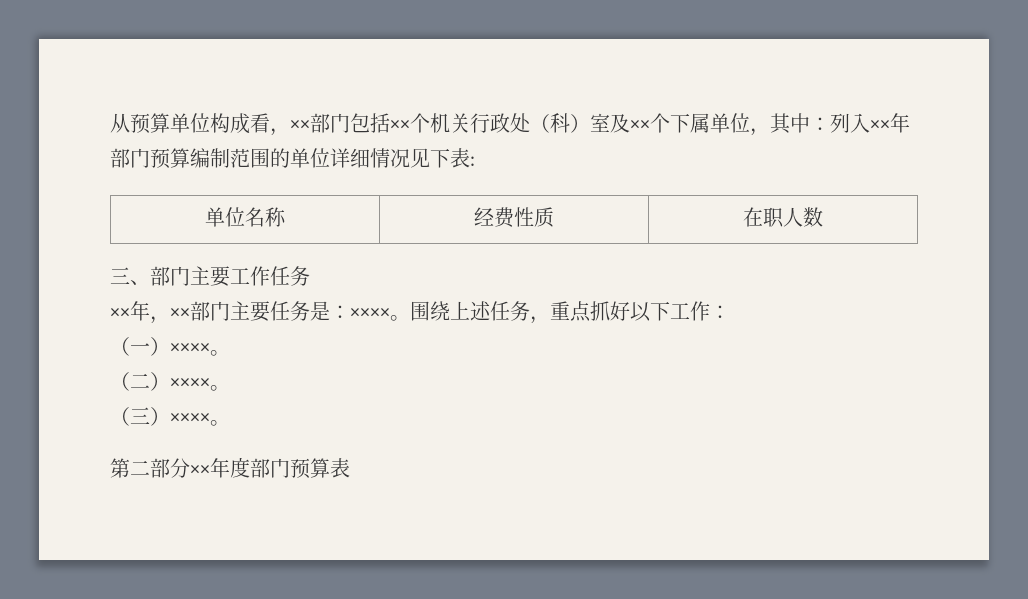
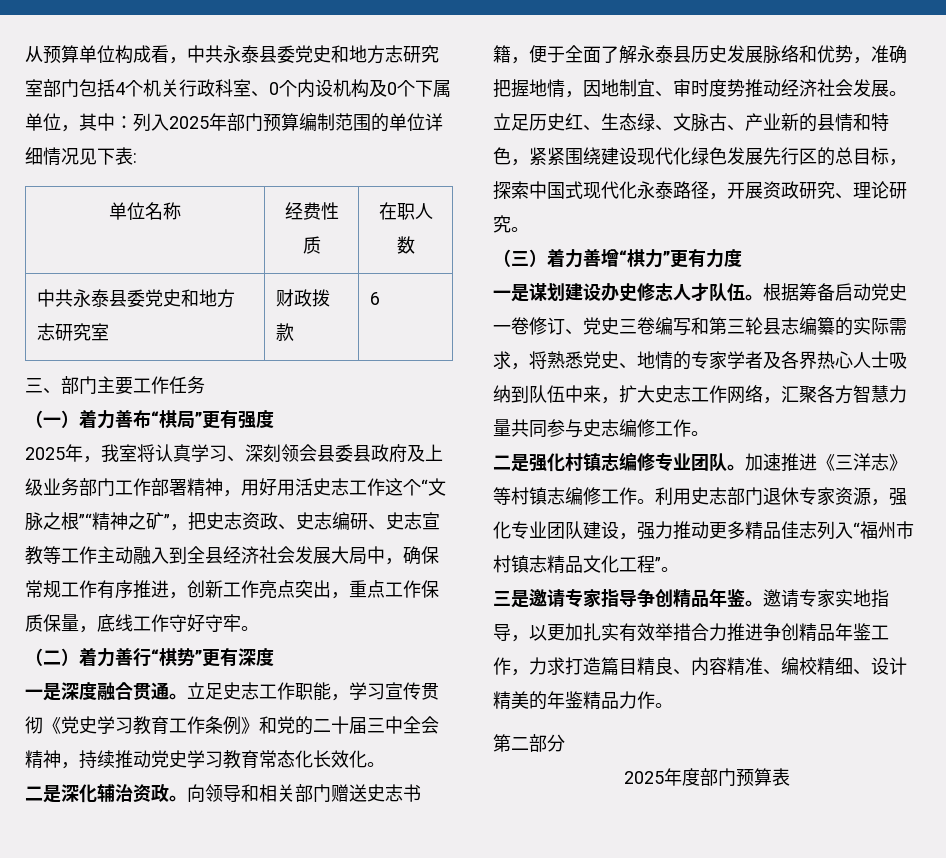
[290,120,310,131] ×× -> [187,45,439,64] [25,79,43,97] 中共永泰县委党史和地方志研究室
[390,120,410,131] ×× -> [115,82,125,95] 4
[510,113,650,133] 处（科）室及×× -> [215,79,397,98] 科室、0个内设机构及0
[870,120,890,131] ×× -> [169,116,209,129] 2025
(823, 217) none -> [37,289,236,308] [37,323,110,341] [276,289,331,307] [276,323,295,341] [370,292,381,305] // 中共永泰县委党史和地方志研究室 | 财政拨款 | 6
[110,301,730,324] [110,337,230,356] [110,372,230,391] [110,407,210,426] ××年，××部门主要任务是：××××。围绕上述任务，重点抓好以下工作： // （一）××××。 // （二）××××。 // （三）×××× -> [25,410,274,429] [25,444,443,463] [25,478,446,497] [25,512,440,531] [25,546,439,565] [25,580,439,599] [25,614,259,633] [25,648,274,667] [25,682,439,701] [25,716,439,735] [25,750,385,769] [25,784,421,803] [493,45,907,64] [493,79,907,98] [493,113,889,132] [493,147,907,166] [493,181,907,200] [493,215,529,233] [493,249,742,268] [493,283,907,302] [493,317,907,336] [493,351,907,370] [493,385,907,404] [493,419,709,438] [493,452,907,472] [493,487,907,506] [493,521,914,540] [493,555,679,573] [493,588,889,608] [493,623,889,642] [493,657,907,676] [493,691,655,710] （一）着力善布“棋局”更有强度 // 2025年，我室将认真学习、深刻领会县委县政府及上级业务部门工作部署精神，用好用活史志工作这个“文脉之根”“精神之矿”，把史志资政、史志编研、史志宣教等工作主动融入到全县经济社会发展大局中，确保常规工作有序推进，创新工作亮点突出，重点工作保质保量，底线工作守好守牢。 // （二）着力善行“棋势”更有深度 // 一是深度融合贯通。立足史志工作职能，学习宣传贯彻《党史学习教育工作条例》和党的二十届三中全会精神，持续推动党史学习教育常态化长效化。 // 二是深化辅治资政。向领导和相关部门赠送史志书籍，便于全面了解永泰县历史发展脉络和优势，准确把握地情，因地制宜、审时度势推动经济社会发展。立足历史红、生态绿、文脉古、产业新的县情和特色，紧紧围绕建设现代化绿色发展先行区的总目标，探索中国式现代化永泰路径，开展资政研究、理论研究。 // （三）着力善增“棋力”更有力度 // 一是谋划建设办史修志人才队伍。根据筹备启动党史一卷修订、党史三卷编写和第三轮县志编纂的实际需求，将熟悉党史、地情的专家学者及各界热心人士吸纳到队伍中来，扩大史志工作网络，汇聚各方智慧力量共同参与史志编修工作。 // 二是强化村镇志编修专业团队。加速推进《三洋志》等村镇志编修工作。利用史志部门退休专家资源，强化专业团队建设，强力推动更多精品佳志列入“福州市村镇志精品文化工程”。 // 三是邀请专家指导争创精品年鉴。邀请专家实地指导，以更加扎实有效举措合力推进争创精品年鉴工作，力求打造篇目精良、内容精准、编校精细、设计精美的年鉴精品力作
[190,465,210,476] ×× -> [624,771,664,784] // 2025

